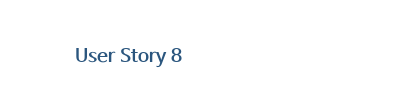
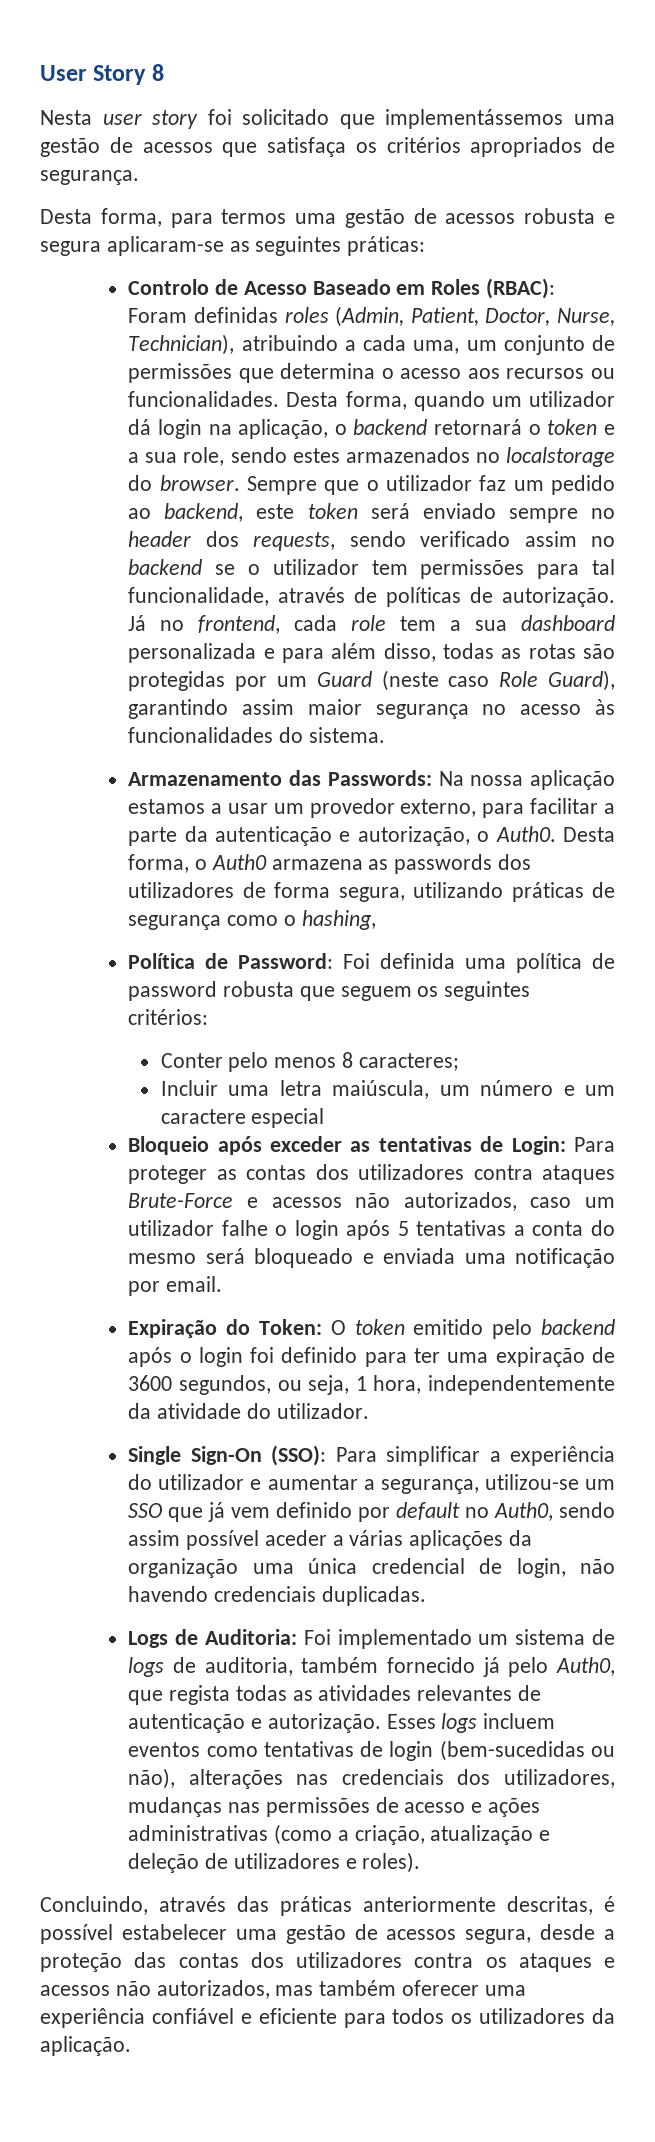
(182, 55) none -> [40,109,615,129] [40,137,615,157] [40,170,139,185] [40,208,615,228] [40,236,426,256] [128,278,556,299] [128,306,615,327] [128,334,615,355] [128,363,615,383] [128,391,615,411] [128,419,615,439] [128,447,615,467] [128,475,616,495] [128,503,616,523] [128,531,615,551] [128,559,615,579] [128,587,615,607] [128,615,616,634] [128,643,615,663] [128,670,615,691] [128,699,615,719] [128,727,385,743] [128,770,615,790] [128,798,615,818] [128,826,616,846] [128,854,532,874] [128,882,615,902] [128,910,376,930] [128,953,615,973] [128,981,531,1001] [128,1009,209,1025] [160,1052,459,1072] [160,1080,615,1099] [160,1108,325,1128] [128,1136,616,1155] [128,1164,615,1184] [128,1192,615,1211] [128,1220,615,1240] [128,1248,615,1268] [128,1276,223,1296] [128,1319,615,1339] [128,1347,616,1367] [128,1375,615,1395] [128,1403,369,1419] [128,1445,615,1466] [128,1474,615,1494] [128,1502,615,1522] [128,1530,533,1550] [128,1558,616,1578] [128,1586,426,1606] [128,1629,615,1649] [128,1657,615,1677] [128,1685,542,1705] [128,1713,556,1733] [128,1740,615,1761] [128,1768,615,1789] [128,1797,541,1817] [128,1824,551,1845] [128,1852,421,1873] [40,1896,615,1916] [40,1924,615,1944] [40,1952,615,1972] [40,1980,526,1999] [40,2008,615,2028] [40,2036,131,2056] // Nesta user story foi solicitado que implementássemos uma gestão de acessos que satisfaça os critérios apropriados de segurança. // Desta forma, para termos uma gestão de acessos robusta e segura aplicaram-se as seguintes práticas: // Controlo de Acesso Baseado em Roles (RBAC): Foram definidas roles (Admin, Patient, Doctor, Nurse, Technician), atribuindo a cada uma, um conjunto de permissões que determina o acesso aos recursos ou funcionalidades. Desta forma, quando um utilizador dá login na aplicação, o backend retornará o token e a sua role, sendo estes armazenados no localstorage do browser. Sempre que o utilizador faz um pedido ao backend, este token será enviado sempre no header dos requests, sendo verificado assim no backend se o utilizador tem permissões para tal funcionalidade, através de políticas de autorização. Já no frontend, cada role tem a sua dashboard personalizada e para além disso, todas as rotas são protegidas por um Guard (neste caso Role Guard), garantindo assim maior segurança no acesso às funcionalidades do sistema. // Armazenamento das Passwords: Na nossa aplicação estamos a usar um provedor externo, para facilitar a parte da autenticação e autorização, o Auth0. Desta forma, o Auth0 armazena as passwords dos utilizadores de forma segura, utilizando práticas de segurança como o hashing, // Política de Password: Foi definida uma política de password robusta que seguem os seguintes critérios: // Conter pelo menos 8 caracteres; // Incluir uma letra maiúscula, um número e um caractere especial // Bloqueio após exceder as tentativas de Login: Para proteger as contas dos utilizadores contra ataques Brute-Force e acessos não autorizados, caso um utilizador falhe o login após 5 tentativas a conta do mesmo será bloqueado e enviada uma notificação por email. // Expiração do Token: O token emitido pelo backend após o login foi definido para ter uma expiração de 3600 segundos, ou seja, 1 hora, independentemente da atividade do utilizador. // Single Sign-On (SSO): Para simplificar a experiência do utilizador e aumentar a segurança, utilizou-se um SSO que já vem definido por default no Auth0, sendo assim possível aceder a várias aplicações da organização uma única credencial de login, não havendo credenciais duplicadas. // Logs de Auditoria: Foi implementado um sistema de logs de auditoria, também fornecido já pelo Auth0, que regista todas as atividades relevantes de autenticação e autorização. Esses logs incluem eventos como tentativas de login (bem-sucedidas ou não), alterações nas credenciais dos utilizadores, mudanças nas permissões de acesso e ações administrativas (como a criação, atualização e deleção de utilizadores e roles). // Concluindo, através das práticas anteriormente descritas, é possível estabelecer uma gestão de acessos segura, desde a proteção das contas dos utilizadores contra os ataques e acessos não autorizados, mas também oferecer uma experiência confiável e eficiente para todos os utilizadores da aplicação.

